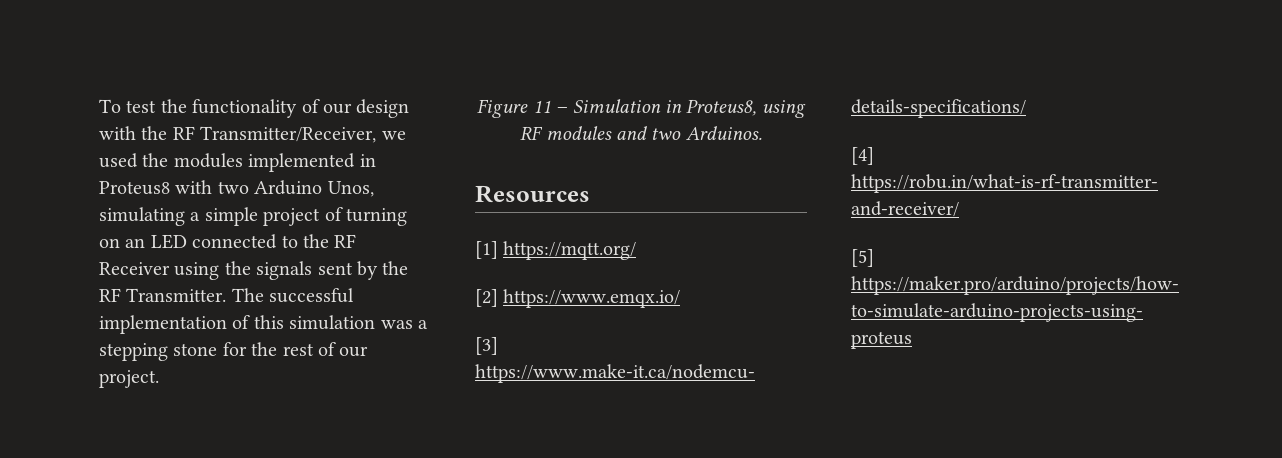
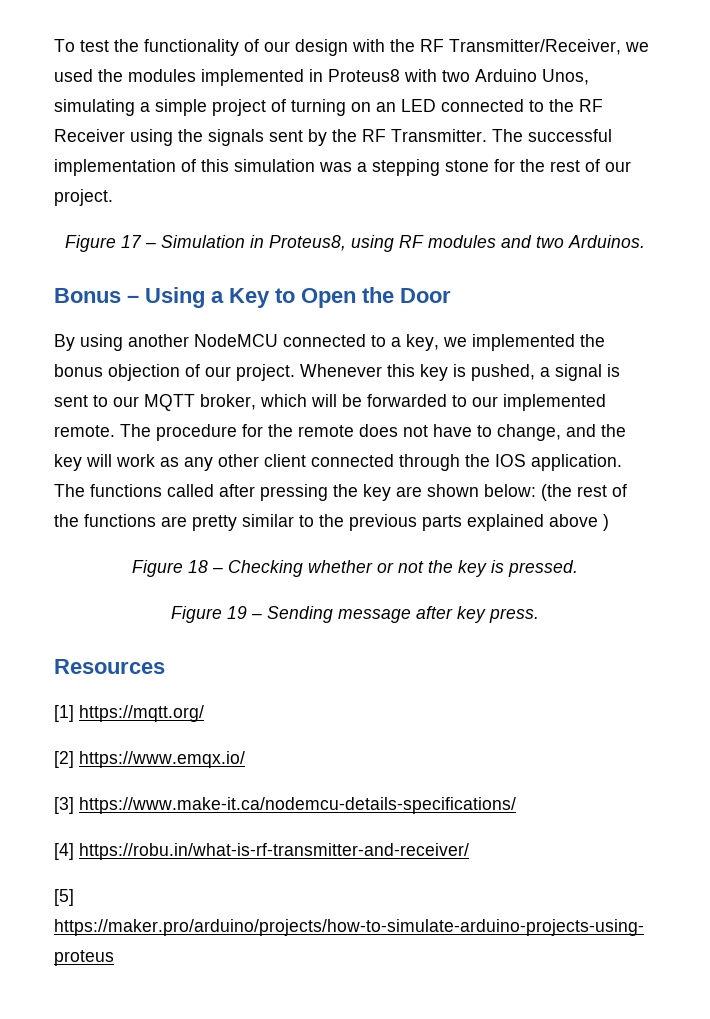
[532,100,551,113] 11 -> [121,235,142,248] 17
(762, 133) none -> [54,287,451,308] [54,334,605,351] [54,364,620,381] [54,394,606,411] [54,424,626,441] [54,454,622,471] [54,484,627,501] [54,514,609,531] [132,560,578,577] [171,606,539,623] // Bonus – Using a Key to Open the Door // By using another NodeMCU connected to a key, we implemented the bonus objection of our project. Whenever this key is pushed, a signal is sent to our MQTT broker, which will be forwarded to our implemented remote. The procedure for the remote does not have to change, and the key will work as any other client connected through the IOS application. The functions called after pressing the key are shown below: (the rest of the functions are pretty similar to the previous parts explained above ) // Figure 18 – Checking whether or not the key is pressed. // Figure 19 – Sending message after key press.

